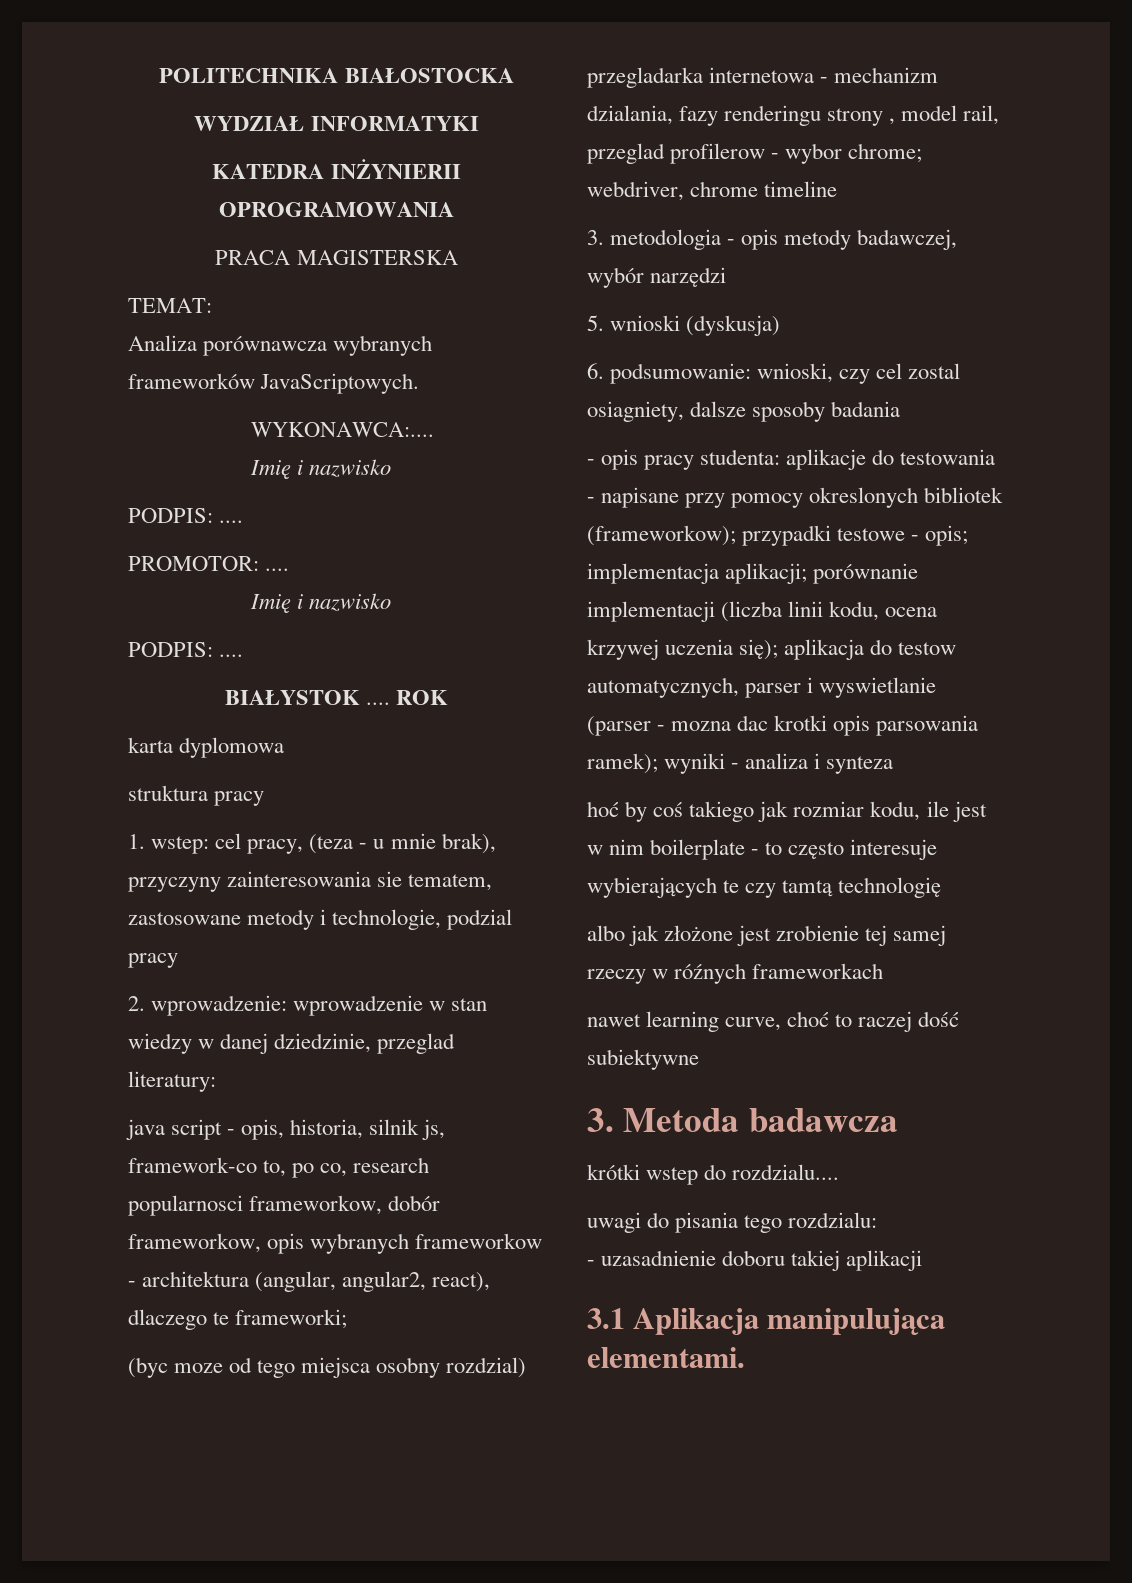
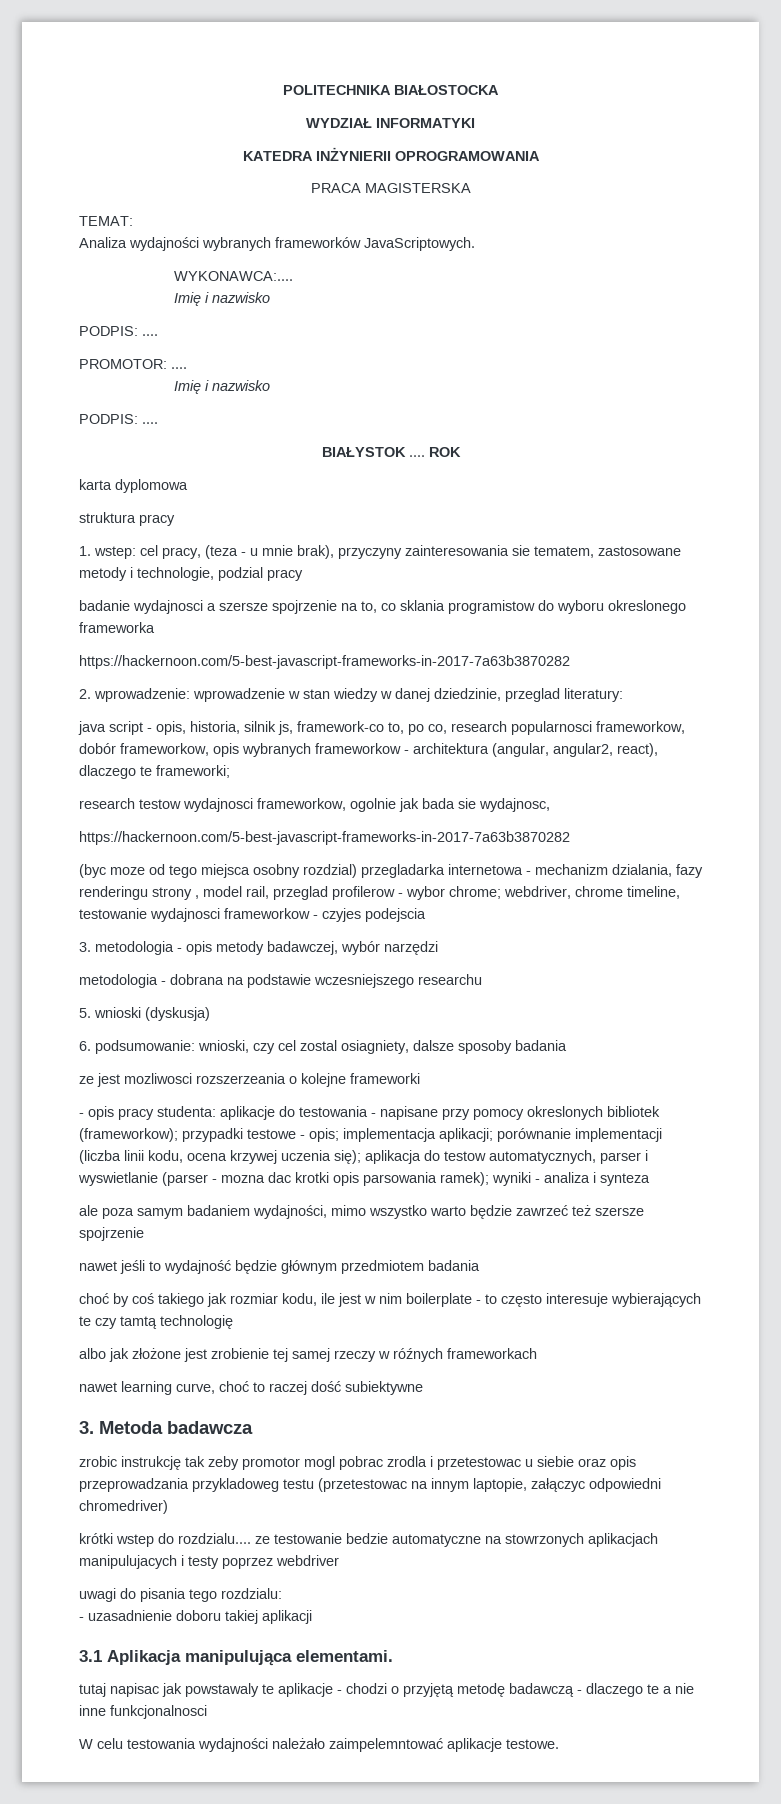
[203,336,328,356] porównawcza -> [129,237,199,251] wydajności
(178, 960) none -> [79,600,686,614] [79,622,155,633] [79,655,570,669] // badanie wydajnosci a szersze spojrzenie na to, co sklania programistow do wyboru okreslonego frameworka // https://hackernoon.com/5-best-javascript-frameworks-in-2017-7a63b3870282
(348, 1319) none -> [79,798,550,812] [79,831,570,845] // research testow wydajnosci frameworkow, ogolnie jak bada sie wydajnosc, // https://hackernoon.com/5-best-javascript-frameworks-in-2017-7a63b3870282
[764,181,838,197] timeline -> [627,886,680,899] [79,908,426,922] timeline, testowanie wydajnosci frameworkow - czyjes podejscia
(727, 277) none -> [79,974,482,988] // metodologia - dobrana na podstawie wczesniejszego researchu
(901, 409) none -> [79,1073,420,1087] // ze jest mozliwosci rozszerzeania o kolejne frameworki
[587,801,619,817] hoć -> [79,1205,644,1219] [79,1227,144,1241] [79,1260,480,1274] [79,1293,109,1304] ale poza samym badaniem wydajności, mimo wszystko warto będzie zawrzeć też szersze spojrzenie // nawet jeśli to wydajność będzie głównym przedmiotem badania // choć
[587,1164,840,1185] krótki wstep do rozdzialu.... -> [79,1456,636,1470] [79,1478,661,1492] [79,1500,168,1514] [79,1533,658,1547] [79,1555,339,1569] zrobic instrukcję tak zeby promotor mogl pobrac zrodla i przetestowac u siebie oraz opis przeprowadzania przykladoweg testu (przetestowac na innym laptopie, załączyc odpowiedni chromedriver) // krótki wstep do rozdzialu.... ze testowanie bedzie automatyczne na stowrzonych aplikacjach manipulujacych i testy poprzez webdriver
(745, 1357) none -> [79,1683,694,1697] [79,1705,207,1719] [79,1738,559,1752] // tutaj napisac jak powstawaly te aplikacje - chodzi o przyjętą metodę badawczą - dlaczego te a nie inne funkcjonalnosci // W celu testowania wydajności należało zaimpelemntować aplikacje testowe.

